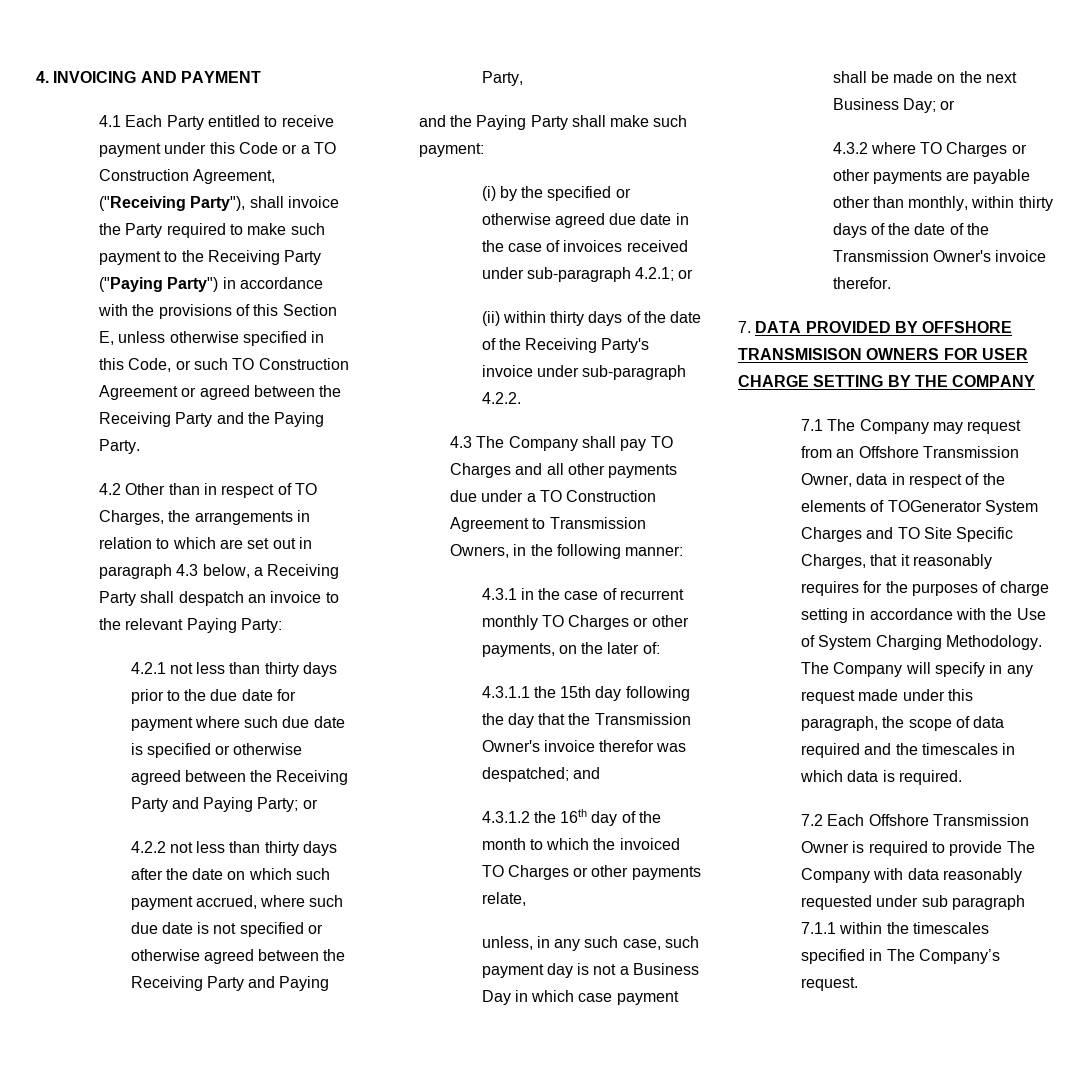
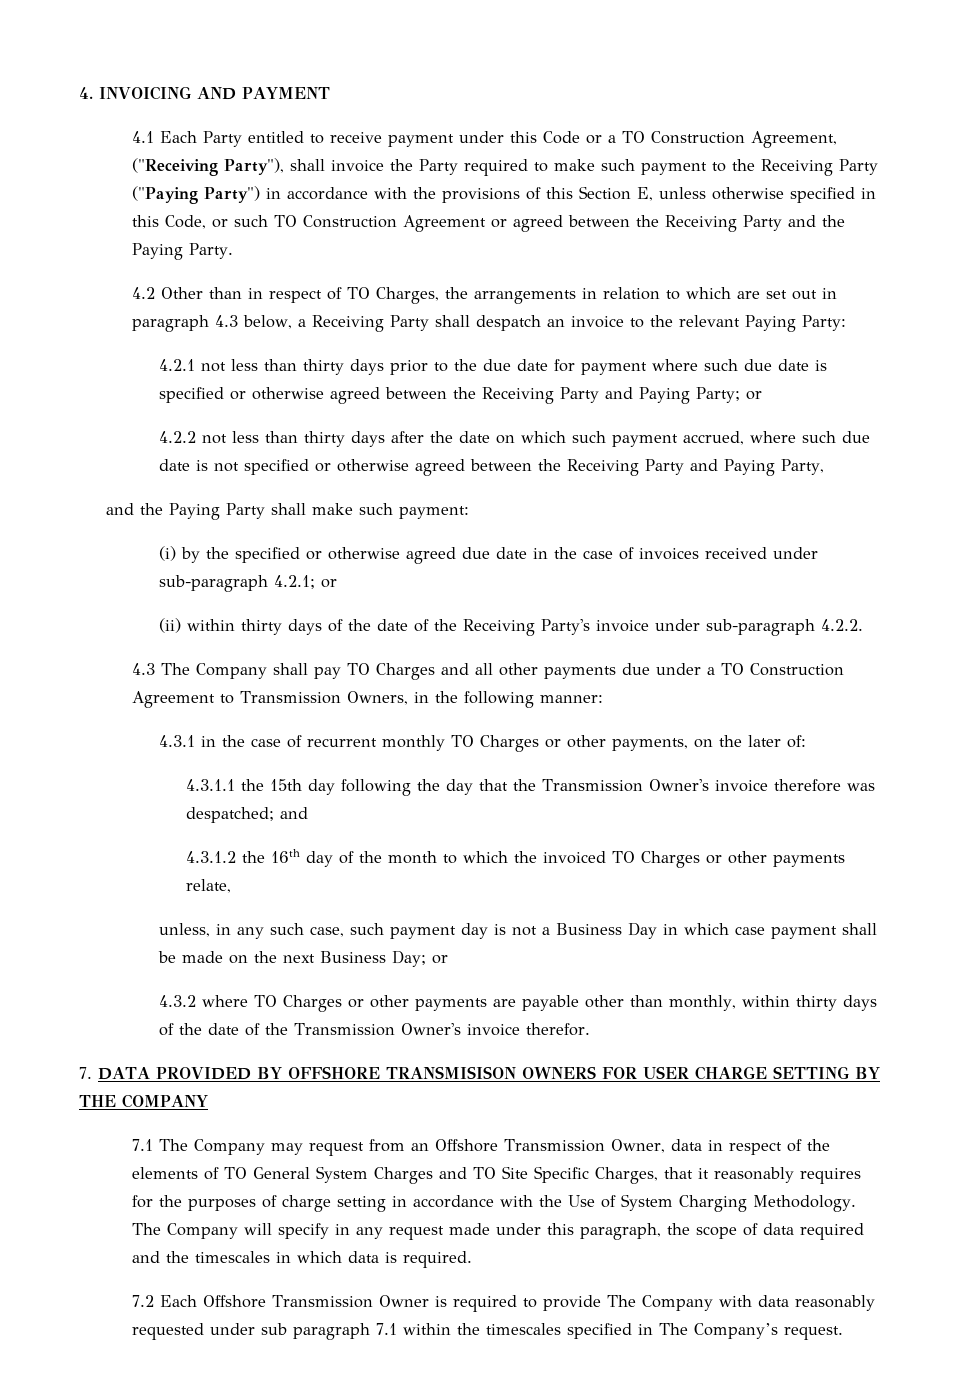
[599,740,655,752] therefor -> [773,779,841,792] therefore
[887,500,982,512] TOGenerator -> [224,1167,311,1179] TO General
[801,922,837,934] 7.1.1 -> [376,1323,398,1335] 7.1

